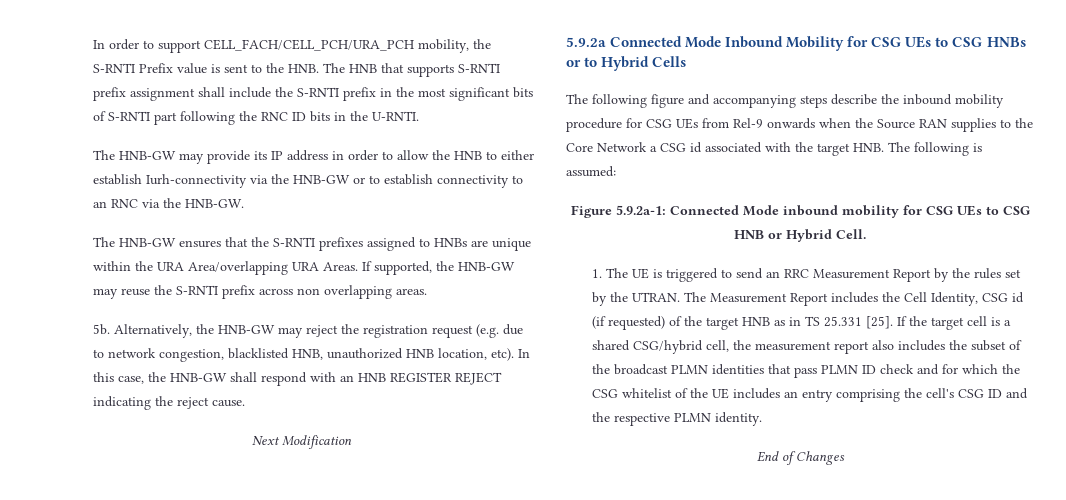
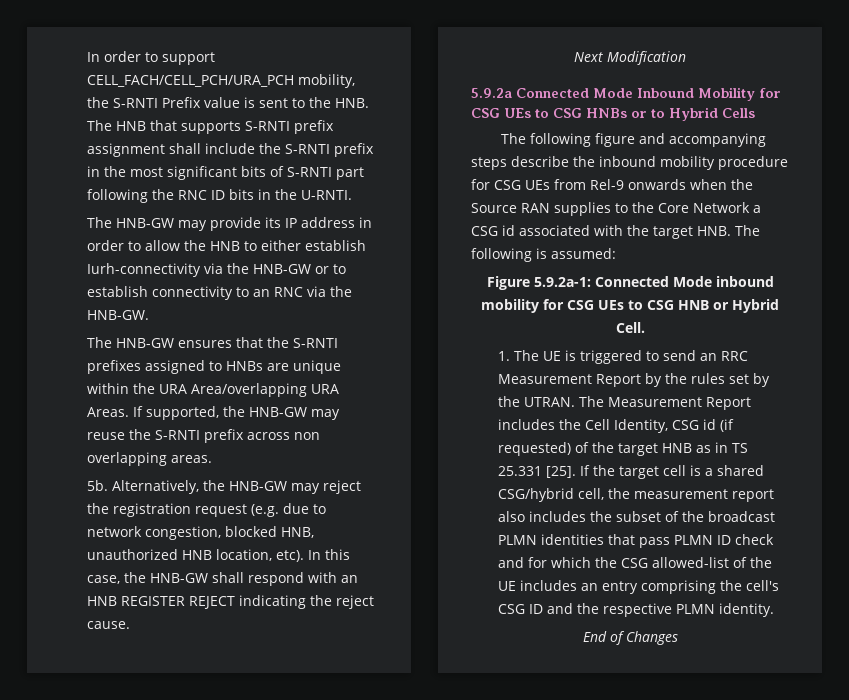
[228,348,290,359] blacklisted -> [224,526,277,537] blocked
[622,388,673,398] whitelist -> [651,557,729,568] allowed-list

